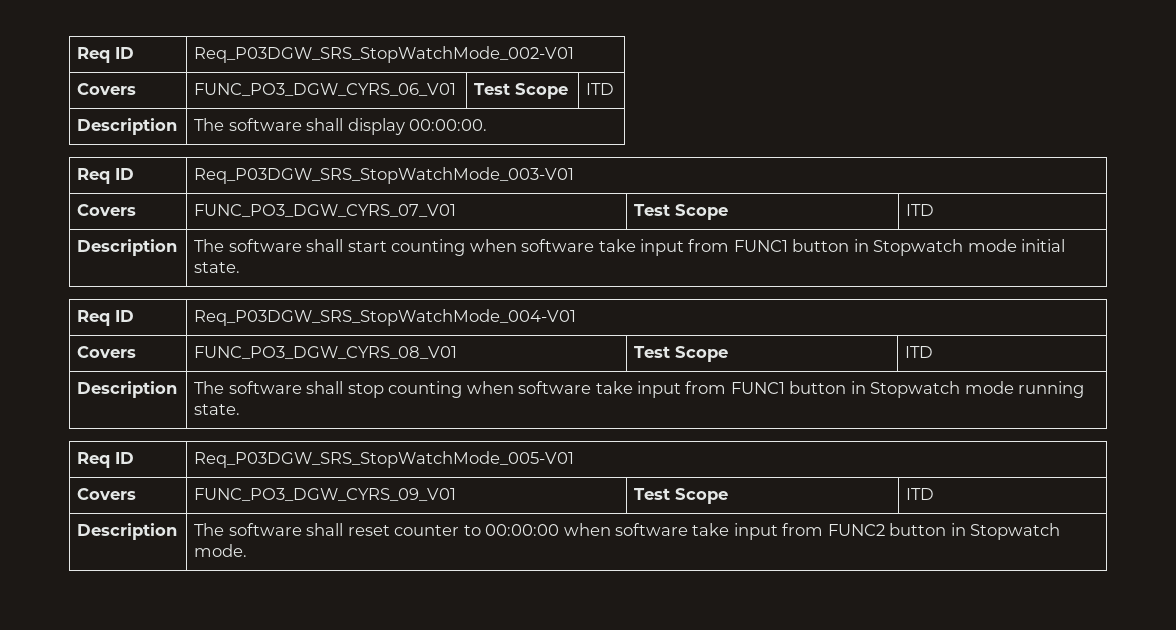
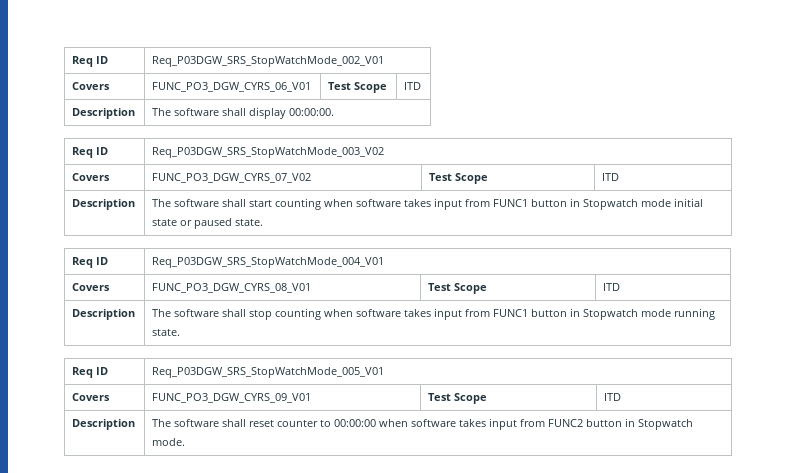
[77,47,134,63] [194,46,575,63] Req ID | Req_P03DGW_SRS_StopWatchMode_002-V01 -> [72,56,109,67] [152,56,385,67] Req ID | Req_P03DGW_SRS_StopWatchMode_002_V01
[194,167,575,184] [77,204,137,216] [194,204,457,217] Req_P03DGW_SRS_StopWatchMode_003-V01 // Covers | FUNC_PO3_DGW_CYRS_07_V01 -> [152,147,385,158] [72,173,111,181] [152,173,312,183] Req_P03DGW_SRS_StopWatchMode_003_V02 // Covers | FUNC_PO3_DGW_CYRS_07_V02
[598,239,636,252] take -> [404,199,432,207] takes
[194,262,241,273] [77,310,134,326] [194,309,577,326] state. // Req ID | Req_P03DGW_SRS_StopWatchMode_004-V01 -> [152,218,264,229] [72,257,109,268] [152,257,385,268] state or paused state. // Req ID | Req_P03DGW_SRS_StopWatchMode_004_V01
[595,381,633,394] take -> [404,309,432,317] takes
[194,451,575,468] Req_P03DGW_SRS_StopWatchMode_005-V01 -> [152,367,385,378] Req_P03DGW_SRS_StopWatchMode_005_V01
[692,523,730,536] take -> [459,419,487,427] takes

